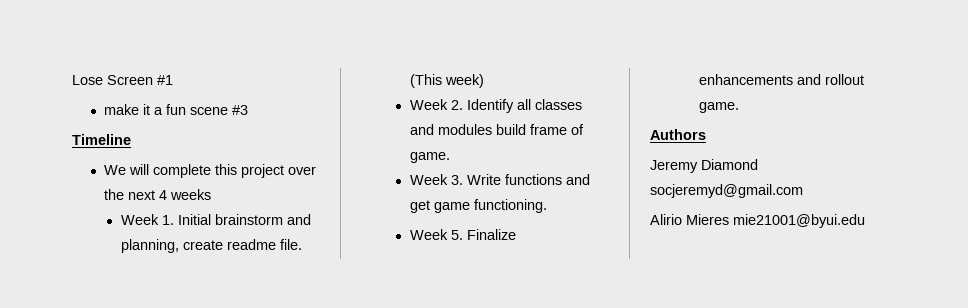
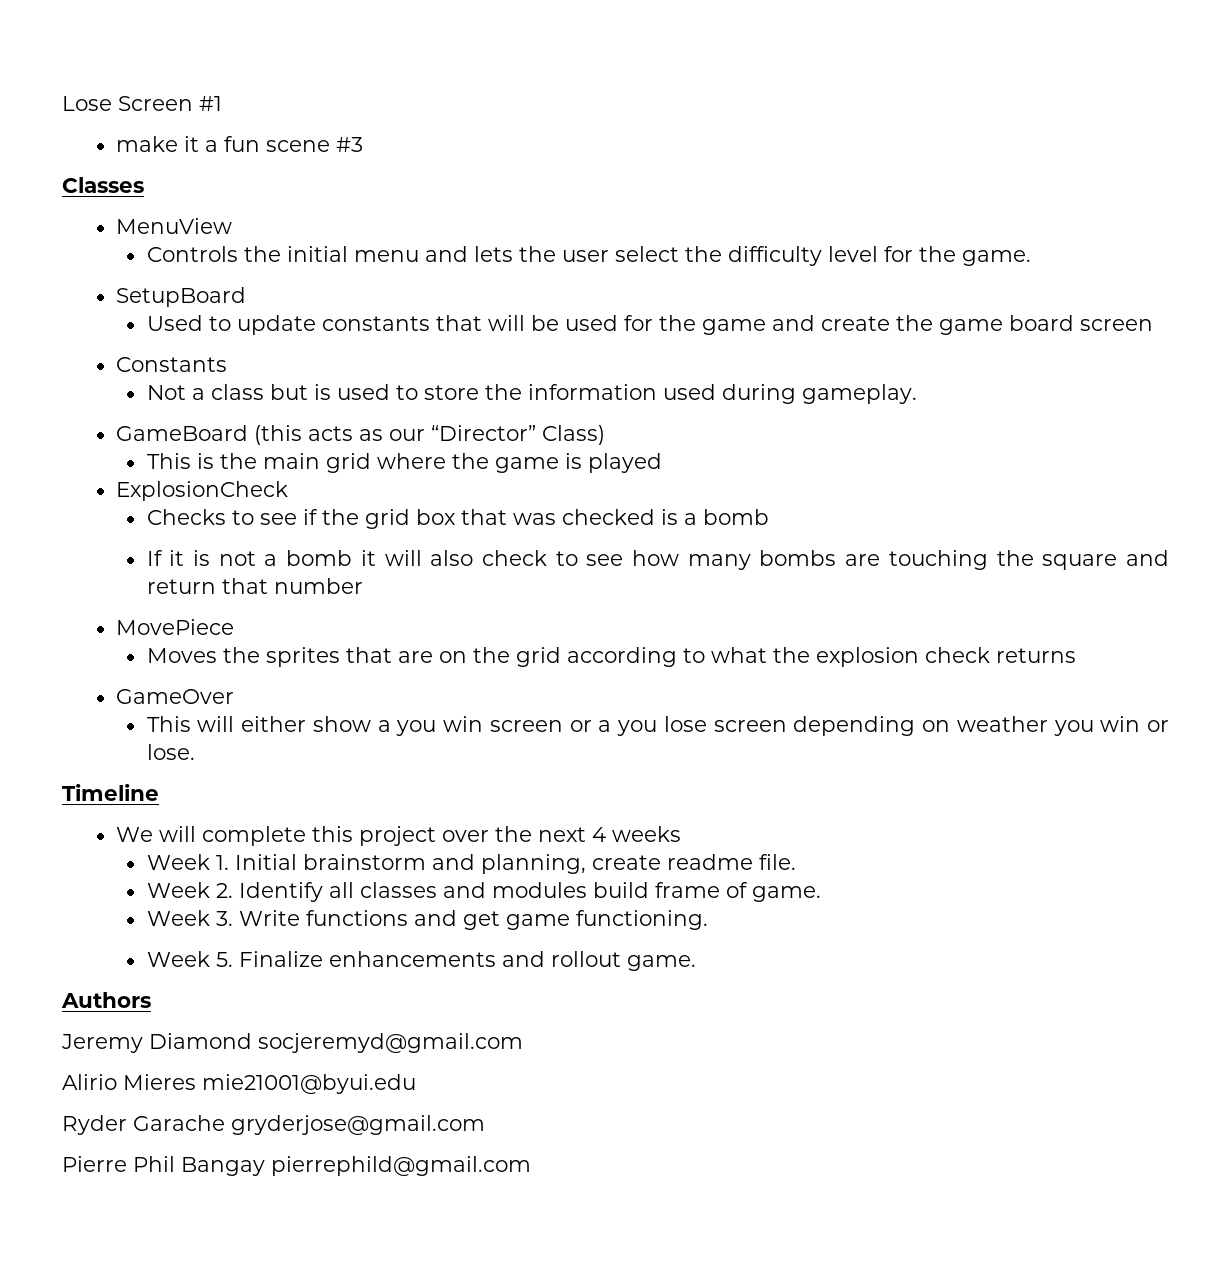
(249, 110) none -> [62,177,144,193] [116,218,233,234] [146,246,1031,266] [116,287,247,307] [146,315,1153,335] [116,357,228,372] [146,384,917,404] [116,425,606,445] [146,453,662,473] [116,481,289,501] [146,509,769,529] [146,550,1170,570] [146,578,363,594] [116,619,235,635] [146,647,1076,667] [116,689,235,704] [146,716,1169,736] [146,744,195,760] // Classes // MenuView // Controls the initial menu and lets the user select the difficulty level for the game. // SetupBoard // Used to update constants that will be used for the game and create the game board screen // Constants // Not a class but is used to store the information used during gameplay. // GameBoard (this acts as our “Director” Class) // This is the main grid where the game is played // ExplosionCheck // Checks to see if the grid box that was checked is a bomb // If it is not a bomb it will also check to see how many bombs are touching the square and return that number // MovePiece // Moves the sprites that are on the grid according to what the explosion check returns // GameOver // This will either show a you win screen or a you lose screen depending on weather you win or lose.
[409,74,484,88] (This week) -> (796, 862) none
(865, 221) none -> [62,1115,485,1135] [62,1156,531,1176] // Ryder Garache gryderjose@gmail.com // Pierre Phil Bangay pierrephild@gmail.com

